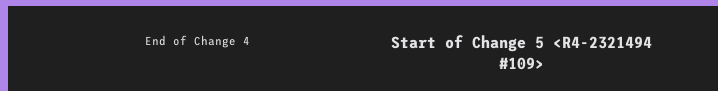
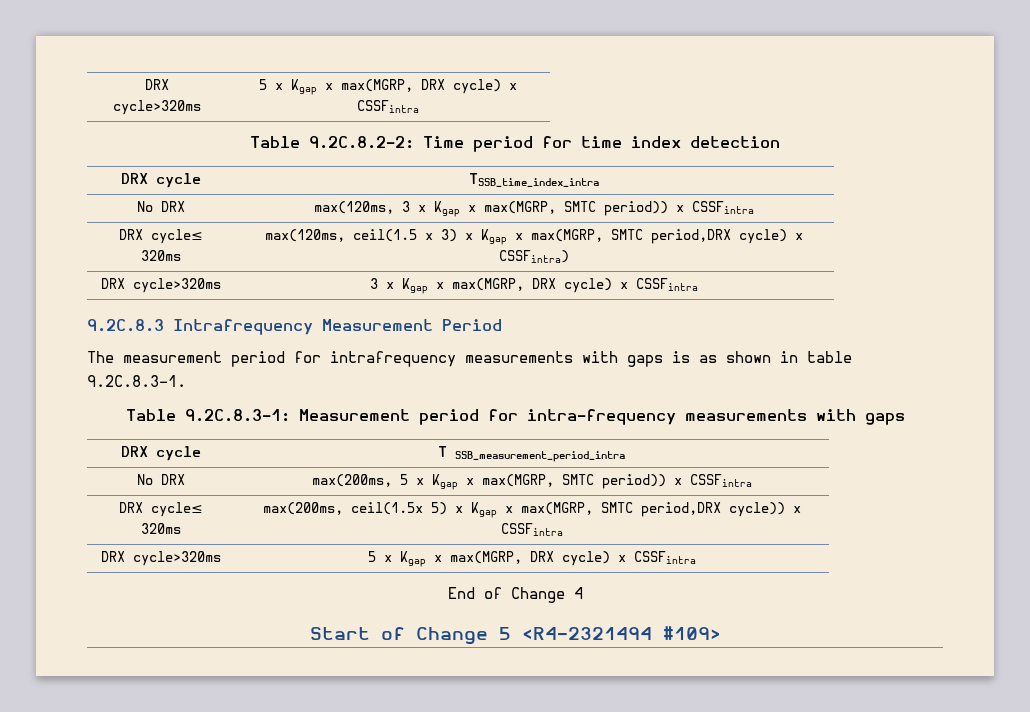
(144, 40) none -> [144,79,169,90] [112,100,201,115] [258,79,517,95] [356,100,419,113] [250,136,780,152] [121,173,201,188] [469,173,599,187] [137,201,185,212] [314,201,754,217] [119,229,203,244] [141,250,181,261] [265,229,803,245] [499,250,569,263] [101,278,221,293] [370,278,698,294] [87,319,502,335] [87,351,852,367] [87,375,186,387] [125,409,905,425] [121,446,201,461] [438,446,625,462] [137,474,185,485] [311,474,752,490] [119,502,203,517] [141,523,181,534] [262,502,801,518] [500,523,563,536] [101,551,221,566] [367,551,696,567] DRX cycle>320ms | 5 x Kgap x max(MGRP, DRX cycle) x CSSFintra // Table 9.2C.8.2-2: Time period for time index detection // DRX cycle | TSSB_time_index_intra // No DRX | max(120ms, 3 x Kgap x max(MGRP, SMTC period)) x CSSFintra // DRX cycle≤ 320ms | max(120ms, ceil(1.5 x 3) x Kgap x max(MGRP, SMTC period,DRX cycle) x CSSFintra) // DRX cycle>320ms | 3 x Kgap x max(MGRP, DRX cycle) x CSSFintra // 9.2C.8.3 Intrafrequency Measurement Period // The measurement period for intrafrequency measurements with gaps is as shown in table 9.2C.8.3-1. // Table 9.2C.8.3-1: Measurement period for intra-frequency measurements with gaps // DRX cycle | T SSB_measurement_period_intra // No DRX | max(200ms, 5 x Kgap x max(MGRP, SMTC period)) x CSSFintra // DRX cycle≤ 320ms | max(200ms, ceil(1.5x 5) x Kgap x max(MGRP, SMTC period,DRX cycle)) x CSSFintra // DRX cycle>320ms | 5 x Kgap x max(MGRP, DRX cycle) x CSSFintra //

